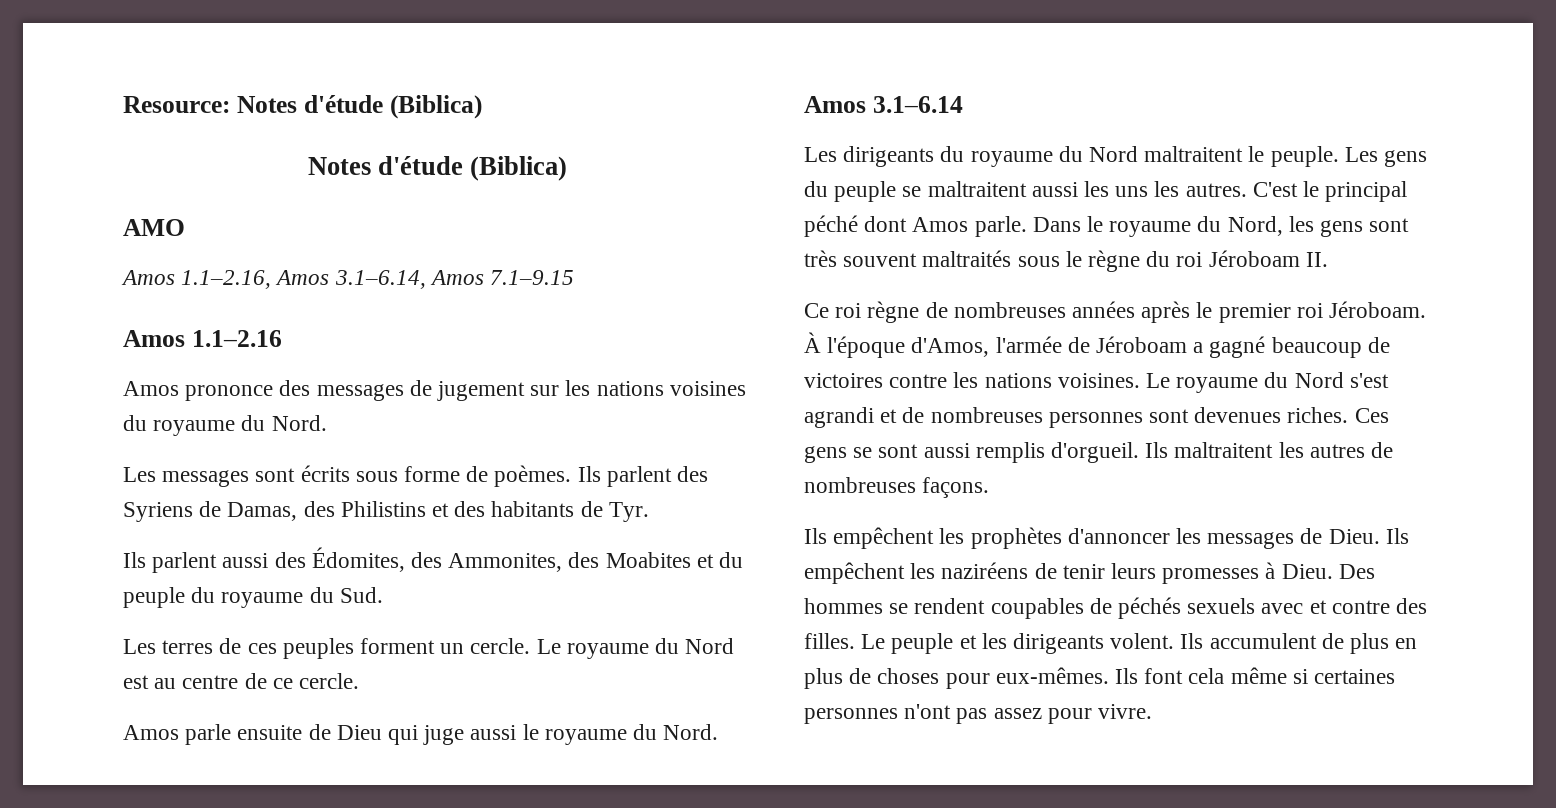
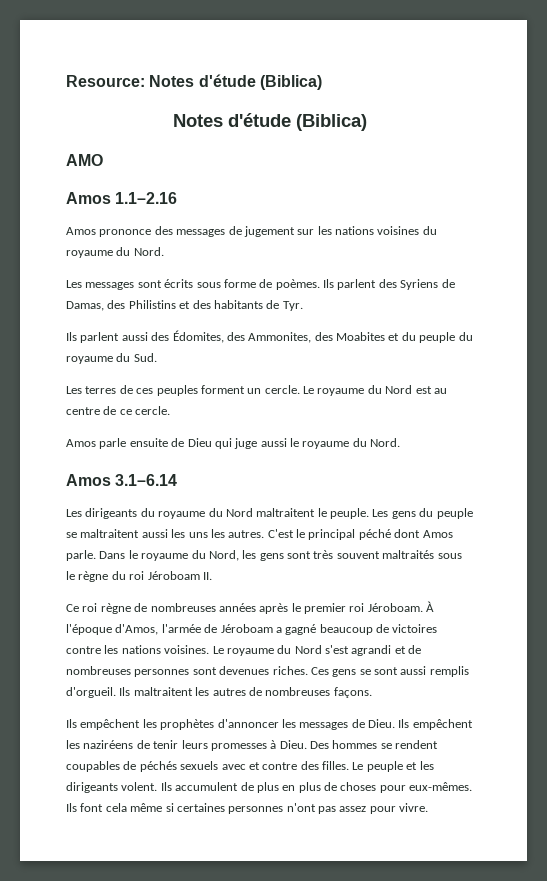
[121,270,575,289] // Amos 1.1–2.16, Amos 3.1–6.14, Amos 7.1–9.15 -> (103, 160) none

